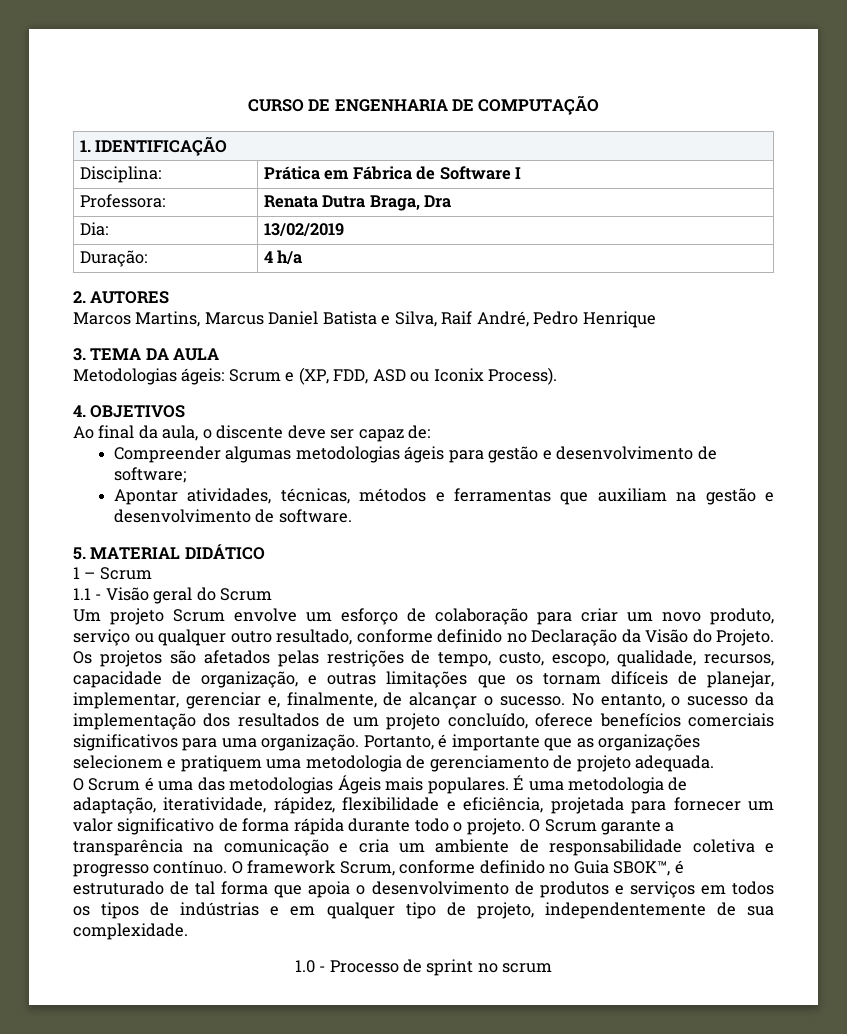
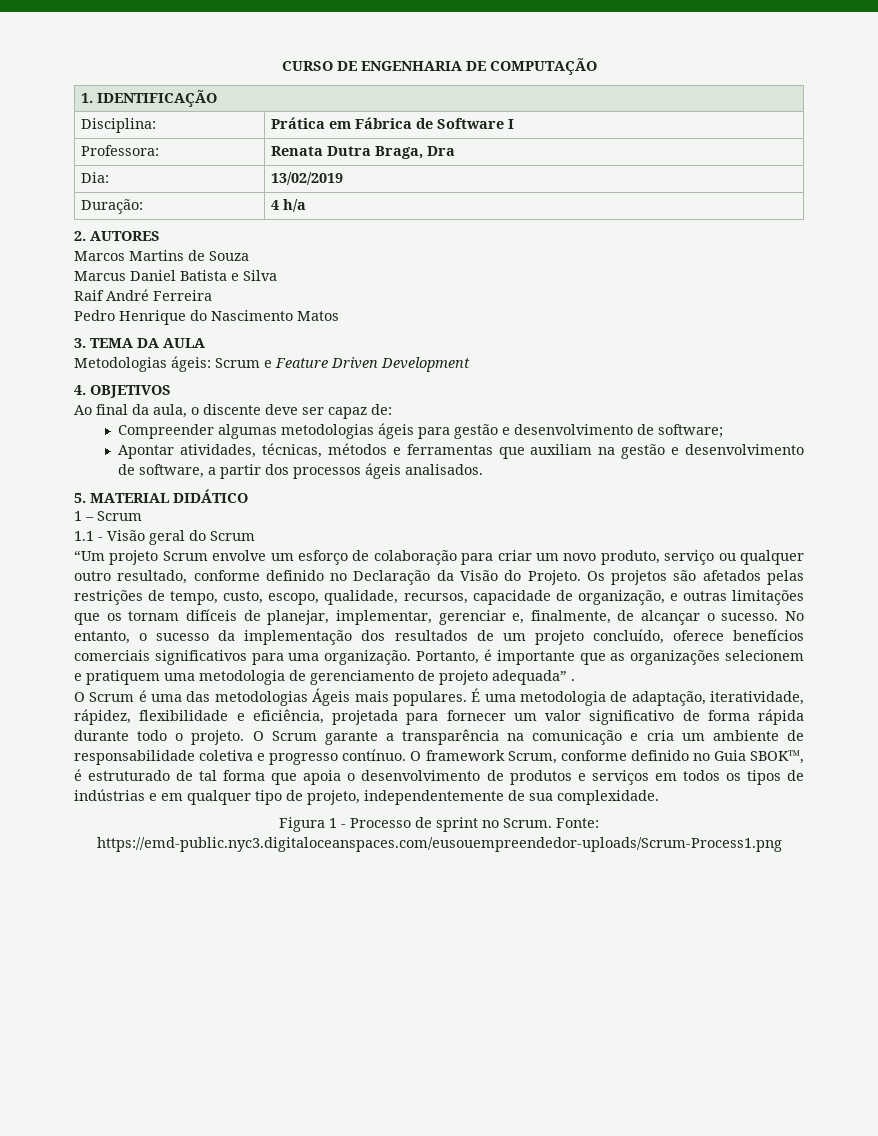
[135,311,201,327] Martins, -> [129,250,249,261] Martins de Souza //
[394,311,529,327] Silva, Raif André, -> [243,270,277,281] [74,289,212,301] Silva // Raif André Ferreira //
(656, 319) none -> [190,310,339,321] do Nascimento Matos
[298,367,558,385] (XP, FDD, ASD ou Iconix Process). -> [275,357,470,372] Feature Driven Development
[278,509,352,523] software. -> [139,463,484,479] software, a partir dos processos ágeis analisados.
[73,609,101,622] Um -> [74,550,105,561] “Um
[635,755,715,772] adequada. -> [492,670,575,685] adequada” .
[294,960,315,973] 1.0 -> [279,817,337,832] Figura 1
[502,963,553,973] scrum -> [503,818,599,828] [96,837,782,852] Scrum. Fonte: https://emd-public.nyc3.digitaloceanspaces.com/eusouempreendedor-uploads/Scrum-Process1.png

